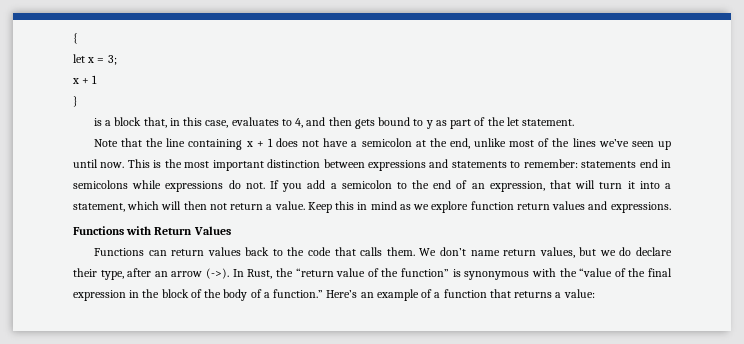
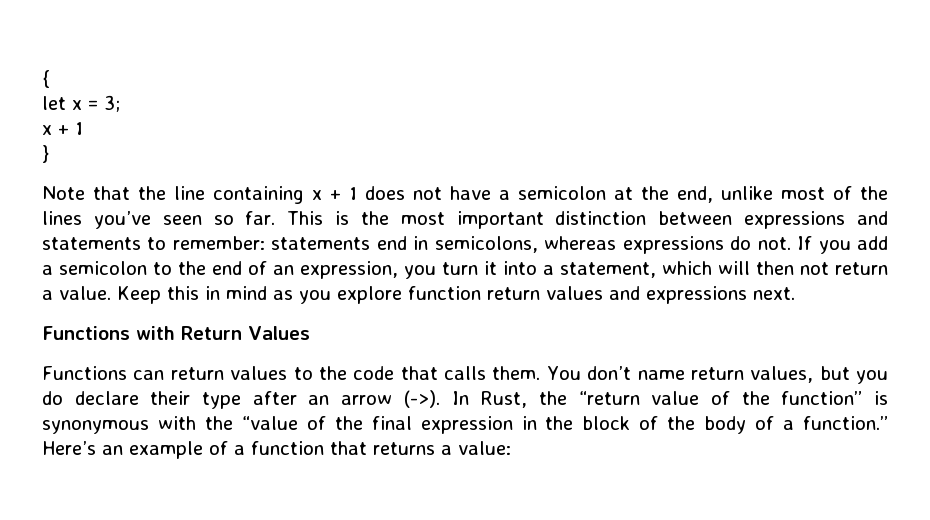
[93,117,574,129] // is a block that, in this case, evaluates to 4, and then gets bound to y as part of the let statement. -> (49, 154) none
[598,139,672,150] [73,159,125,168] we’ve seen up until now. -> [93,211,276,229] you’ve seen so far.
[73,180,162,189] semicolons while -> [434,236,617,253] semicolons, whereas
[550,180,596,189] that will -> [404,265,436,279] you
[413,204,430,210] we -> [299,290,331,304] you
[610,202,671,213] expressions. -> [646,286,795,304] expressions next.
[245,247,270,256] back -> (288, 373) none
[419,248,437,256] We -> [546,366,581,380] You
[599,250,616,256] we -> [856,370,888,384] you
[100,270,124,280] type, -> [202,392,242,409] type

